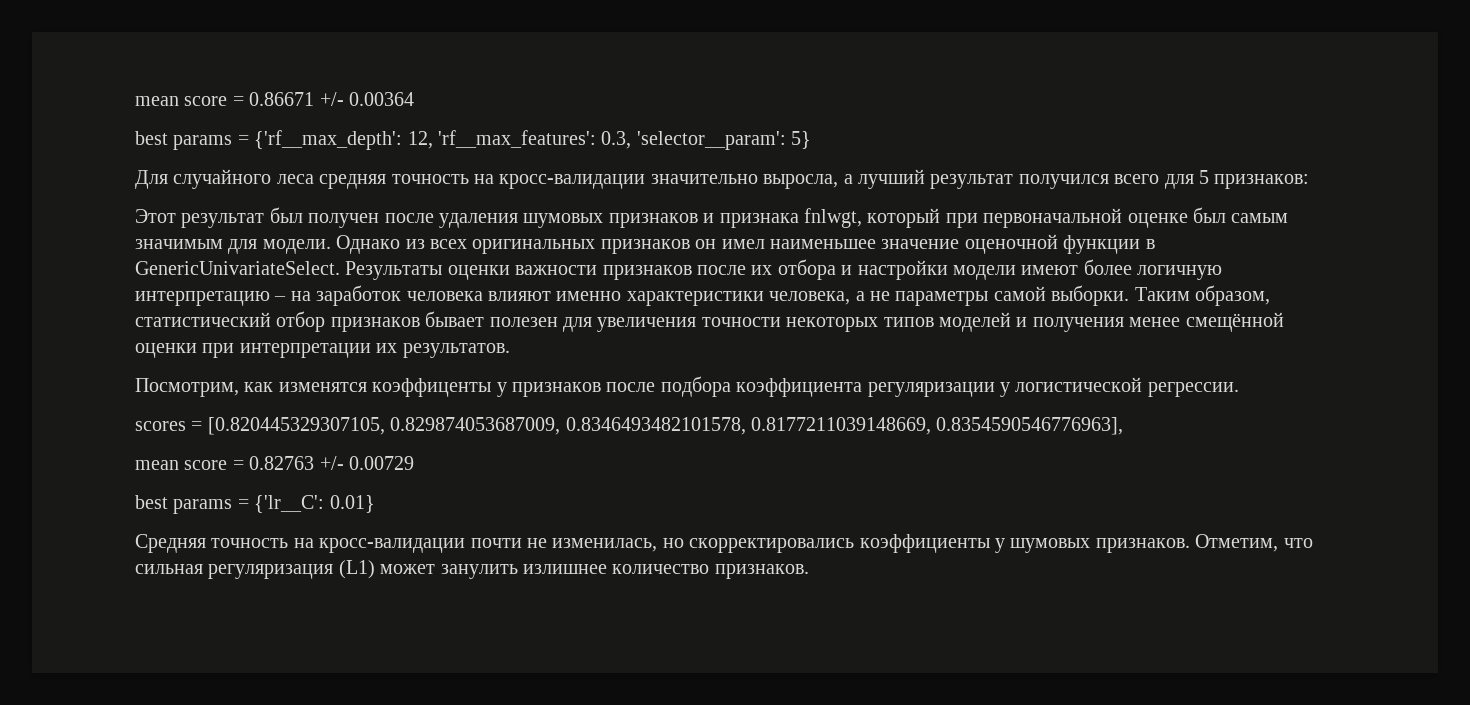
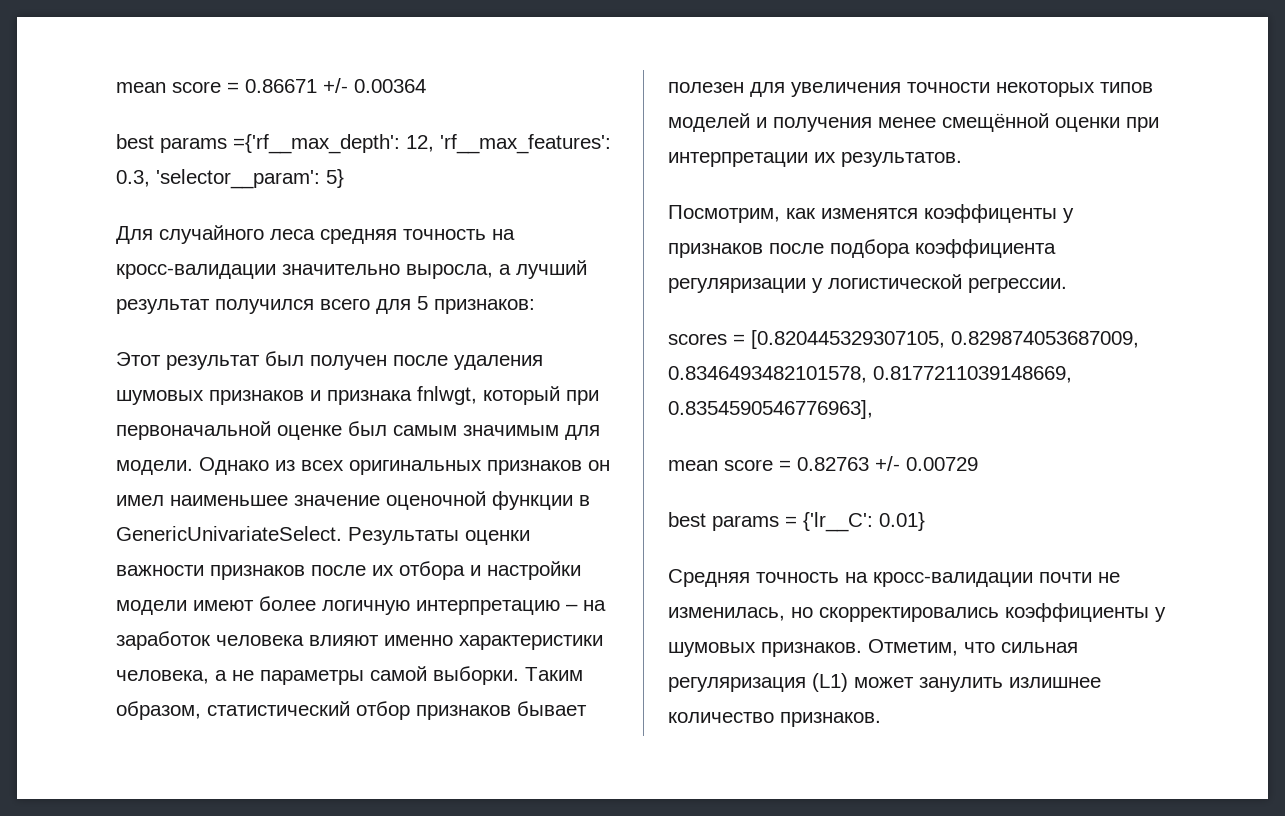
[237,130,403,150] = {'rf__max_depth': -> [233,134,400,154] ={'rf__max_depth':

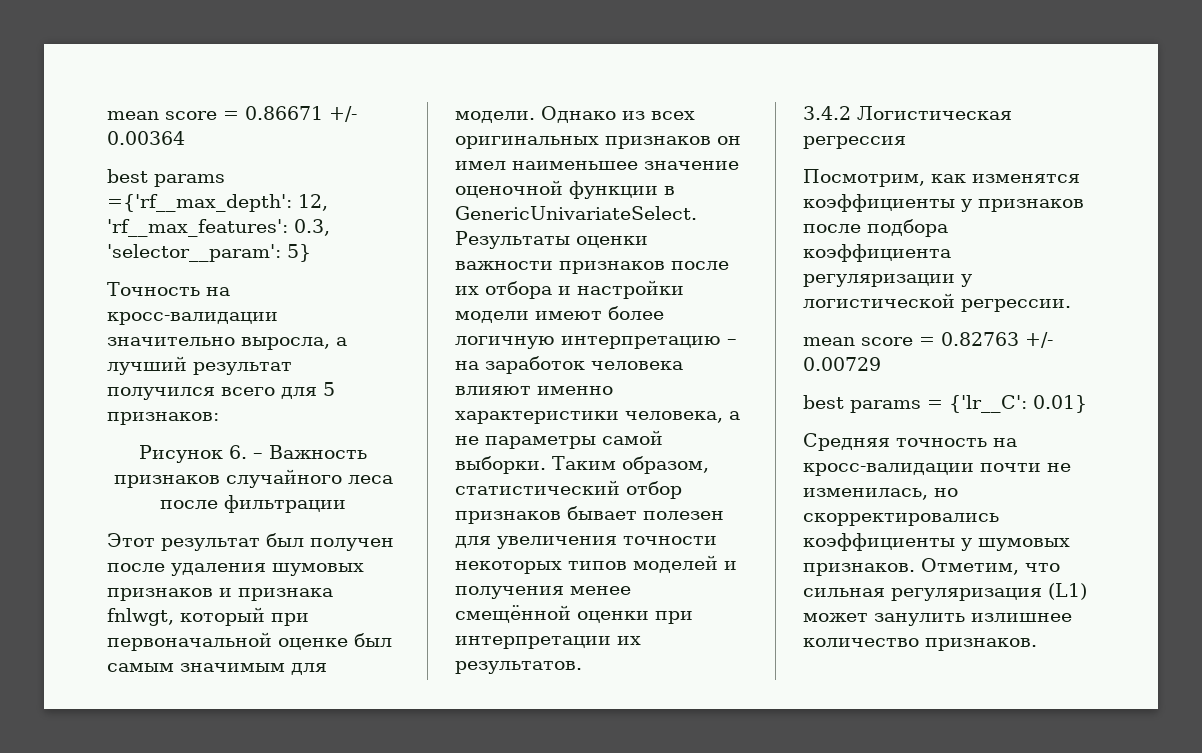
[116,225,486,244] Для случайного леса средняя точность -> [107,282,200,296] Точность
(535, 306) none -> [139,445,367,463] [113,469,393,488] [160,495,346,513] // Рисунок 6. – Важность признаков случайного леса после фильтрации
(962, 159) none -> [803,106,1012,120] [803,136,906,149] // 3.4.2 Логистическая регрессия
[924,204,1057,223] коэффиценты -> [803,194,955,212] коэффициенты
[668,330,1139,349] [668,366,1072,383] [668,400,873,419] // scores = [0.820445329307105, 0.829874053687009, 0.8346493482101578, 0.8177211039148669, 0.8354590546776963], -> (1071, 305) none

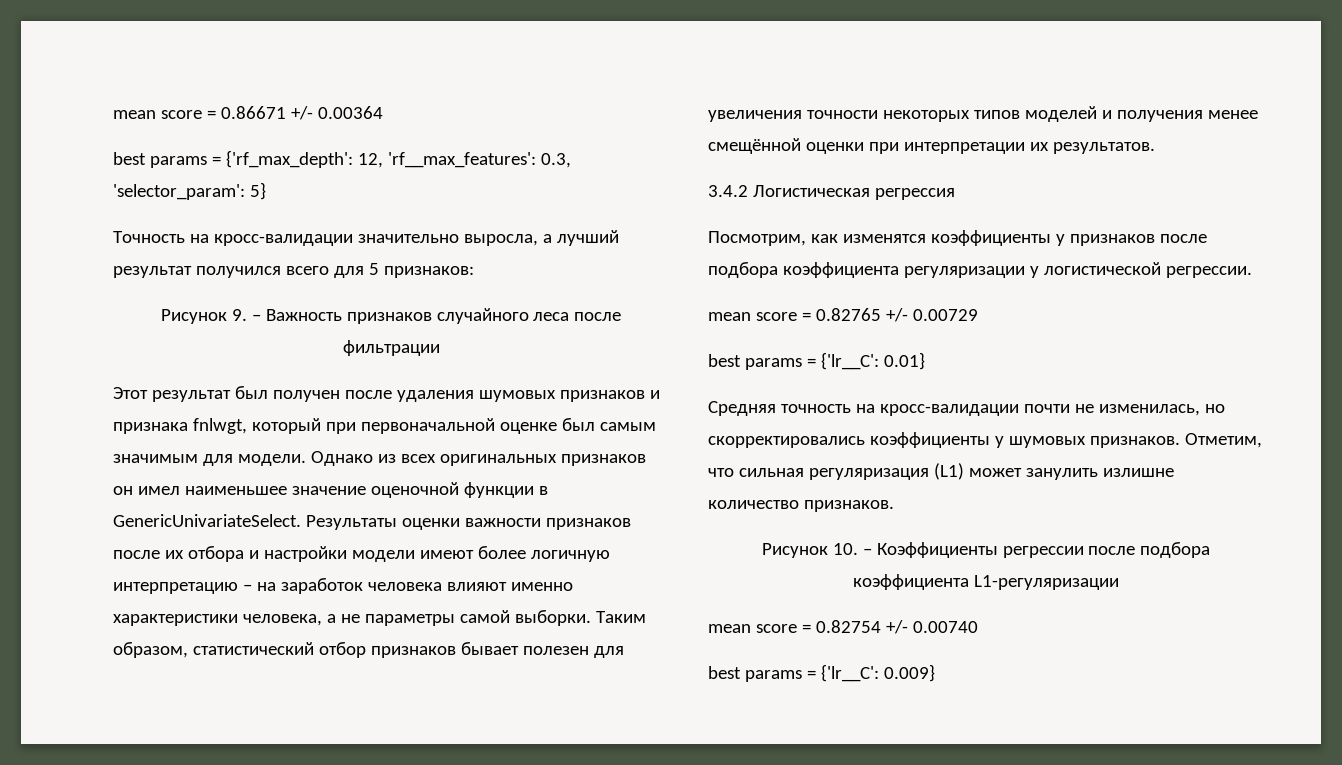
[107,194,292,212] ={'rf__max_depth': -> [211,150,353,168] = {'rf_max_depth':
[107,244,281,262] 'selector__param': -> [113,184,245,200] 'selector_param':
[229,445,247,459] 6. -> [231,309,247,321] 9.
[941,332,1019,346] 0.82763 -> [815,308,881,321] 0.82765
[971,613,1072,622] излишнее -> [1102,468,1174,477] излишне
(1037, 644) none -> [761,542,1211,558] [853,574,1119,590] [708,620,978,634] [708,664,935,682] // Рисунок 10. – Коэффициенты регрессии после подбора коэффициента L1-регуляризации // mean score = 0.82754 +/- 0.00740 // best params = {'lr__C': 0.009}

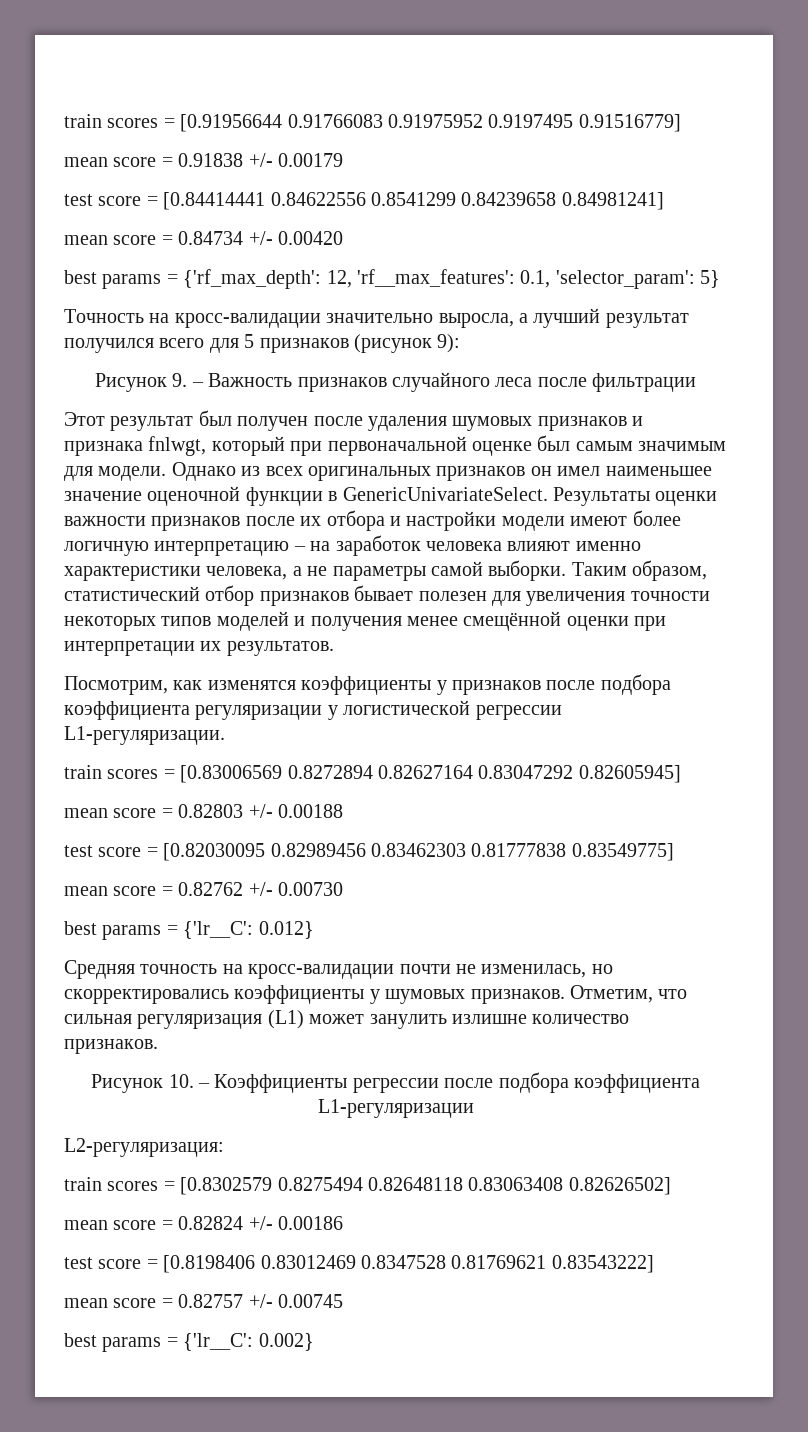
[113,106,383,120] mean score = 0.86671 +/- 0.00364 -> [64,114,681,132] [64,153,343,167] [64,192,664,210] [64,231,343,245] train scores = [0.91956644 0.91766083 0.91975952 0.9197495 0.91516779] // mean score = 0.91838 +/- 0.00179 // test score = [0.84414441 0.84622556 0.8541299 0.84239658 0.84981241] // mean score = 0.84734 +/- 0.00420
[540,153,571,168] 0.3, -> [520,270,551,288] 0.1,
[383,266,474,278] признаков: -> [259,334,461,353] признаков (рисунок 9):
[708,185,955,200] // 3.4.2 Логистическая регрессия -> (334, 648) none
[1165,266,1252,278] [708,308,978,322] [708,352,925,370] регрессии. // mean score = 0.82765 +/- 0.00729 // best params = {'lr__C': 0.01} -> [475,705,562,720] [64,726,225,745] [64,765,681,783] [64,804,343,818] [64,843,674,861] [64,882,343,896] [64,921,314,940] регрессии L1-регуляризации. // train scores = [0.83006569 0.8272894 0.82627164 0.83047292 0.82605945] // mean score = 0.82803 +/- 0.00188 // test score = [0.82030095 0.82989456 0.83462303 0.81777838 0.83549775] // mean score = 0.82762 +/- 0.00730 // best params = {'lr__C': 0.012}
[708,620,978,634] [708,664,935,682] mean score = 0.82754 +/- 0.00740 // best params = {'lr__C': 0.009} -> [64,1138,224,1157] [64,1177,671,1195] [64,1216,343,1230] [64,1255,654,1273] [64,1294,343,1308] [64,1333,314,1352] L2-регуляризация: // train scores = [0.8302579 0.8275494 0.82648118 0.83063408 0.82626502] // mean score = 0.82824 +/- 0.00186 // test score = [0.8198406 0.83012469 0.8347528 0.81769621 0.83543222] // mean score = 0.82757 +/- 0.00745 // best params = {'lr__C': 0.002}

